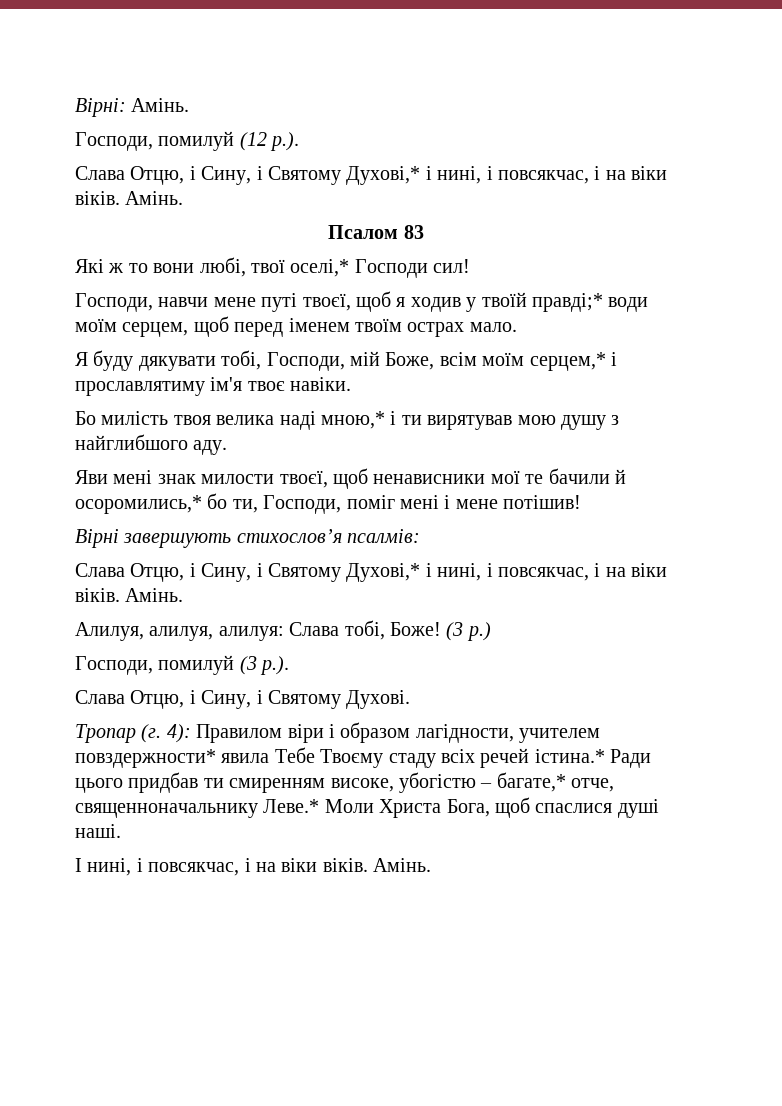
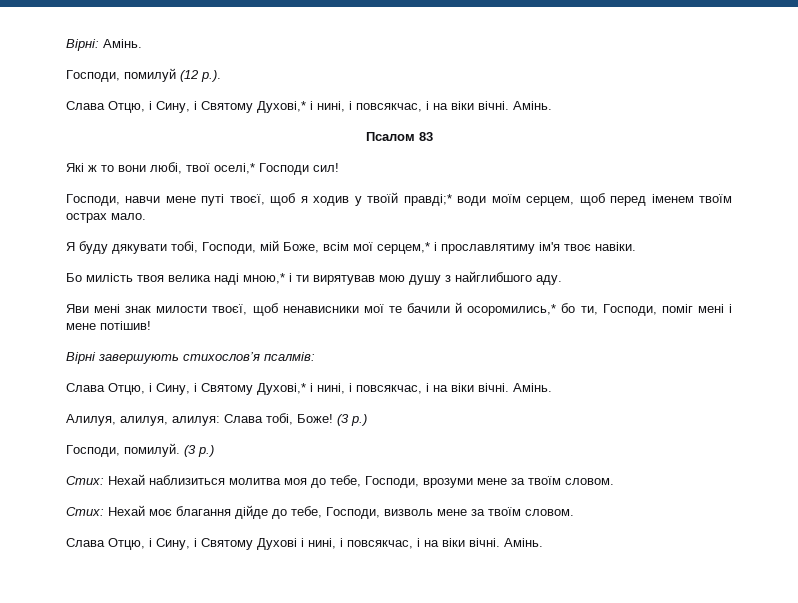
[75,191,120,205] віків. -> [478,101,509,110] вічні.
[482,352,525,366] моїм -> [353,242,373,251] мої
[75,588,120,602] віків. -> [478,383,509,392] вічні.
[158,655,290,675] [75,690,411,709] [75,722,601,743] [75,747,652,768] [75,772,615,793] [75,797,659,818] [75,824,121,838] [75,858,368,876] помилуй (3 р.). // Слава Отцю, і Сину, і Святому Духові. // Тропар (г. 4): Правилом віри і образом лагідности, учителем повздержности* явила Тебе Твоєму стаду всіх речей істина.* Ради цього придбав ти смиренням високе, убогістю – багате,* отче, священноначальнику Леве.* Моли Христа Бога, щоб спаслися душі наші. // І нині, і повсякчас, і на віки віків. -> [124,443,214,457] [66,474,614,488] [66,505,574,519] [66,538,500,550] помилуй. (3 р.) // Стих: Нехай наблизиться молитва моя до тебе, Господи, врозуми мене за твоїм словом. // Стих: Нехай моє благання дійде до тебе, Господи, визволь мене за твоїм словом. // Слава Отцю, і Сину, і Святому Духові і нині, і повсякчас, і на віки вічні.

